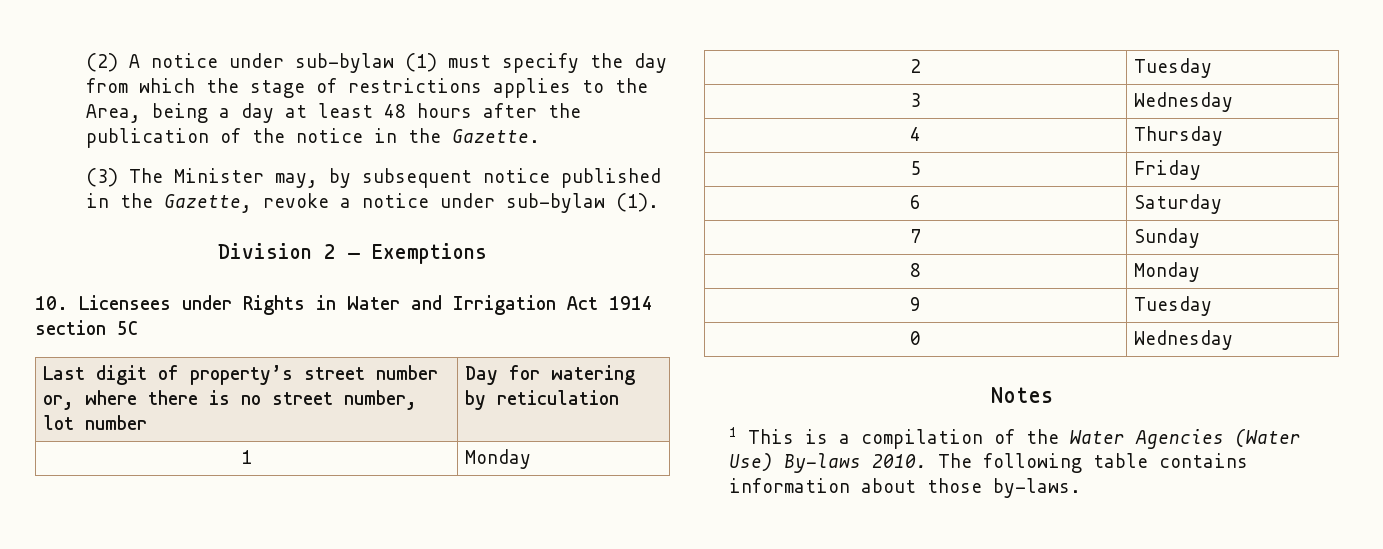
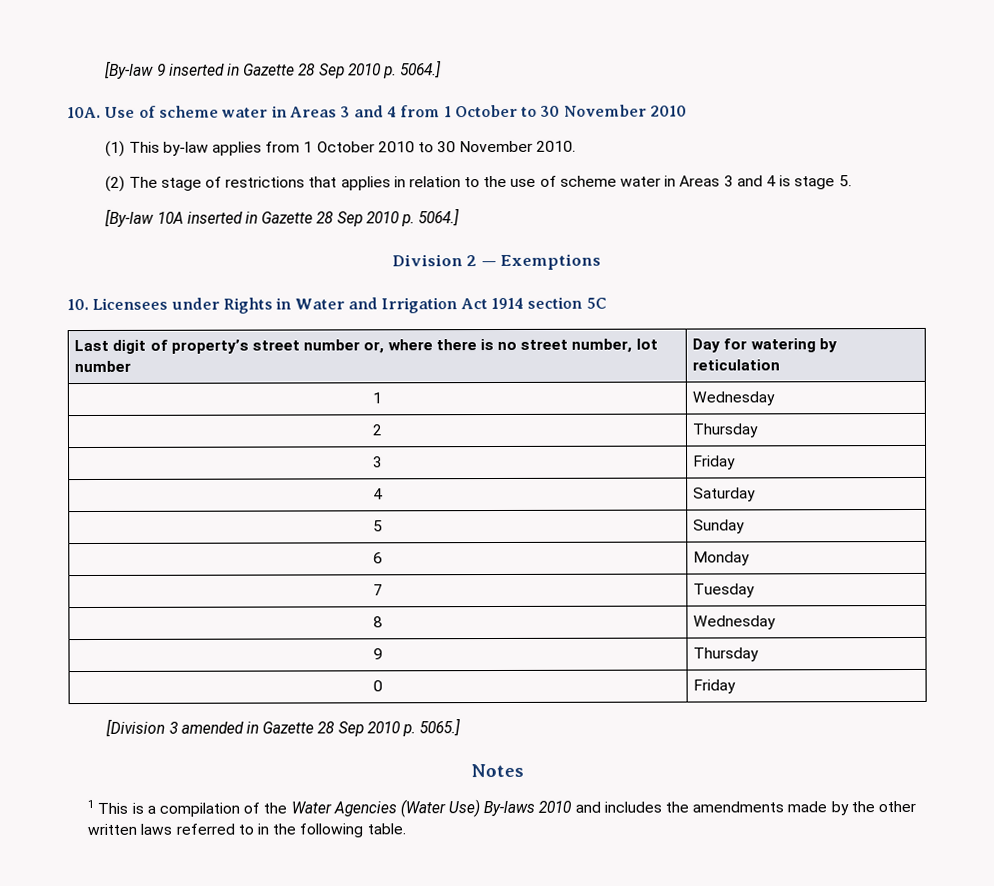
[85,53,667,73] [85,78,648,98] [85,103,581,123] [85,128,540,148] [85,168,661,188] [85,193,659,213] (2) A notice under sub-bylaw (1) must specify the day from which the stage of restrictions applies to the Area, being a day at least 48 hours after the publication of the notice in the Gazette. // (3) The Minister may, by subsequent notice published in the Gazette, revoke a notice under sub-bylaw (1). -> [105,60,443,79] [67,104,688,119] [105,140,577,157] [105,175,852,192] [105,208,461,227] [By-law 9 inserted in Gazette 28 Sep 2010 p. 5064.] // 10A. Use of scheme water in Areas 3 and 4 from 1 October to 30 November 2010 // (1) This by-law applies from 1 October 2010 to 30 November 2010. // (2) The stage of restrictions that applies in relation to the use of scheme water in Areas 3 and 4 is stage 5. // [By-law 10A inserted in Gazette 28 Sep 2010 p. 5064.]
[464,449,531,469] Monday -> [692,391,776,406] Wednesday
[1133,58,1212,78] Tuesday -> [692,423,759,438] Thursday
[1133,92,1233,112] Wednesday -> [693,455,737,470] Friday
[1133,126,1223,146] Thursday -> [693,487,757,502] Saturday
[1133,160,1201,180] Friday -> [693,519,746,534] Sunday
[1133,194,1222,214] Saturday -> [693,551,751,566] Monday
[1133,228,1200,248] Sunday -> [693,583,756,598] Tuesday
[1133,262,1200,282] Monday -> [693,615,777,630] Wednesday
[1133,296,1212,316] Tuesday -> [693,647,760,662] Thursday
[1133,330,1233,350] Wednesday -> [693,679,737,694] [106,718,462,737] Friday // [Division 3 amended in Gazette 28 Sep 2010 p. 5065.]
[872,453,1249,473] [729,478,1082,498] 2010. The following table contains information about those by-laws. -> [538,800,916,816] [87,823,406,838] 2010 and includes the amendments made by the other written laws referred to in the following table.

